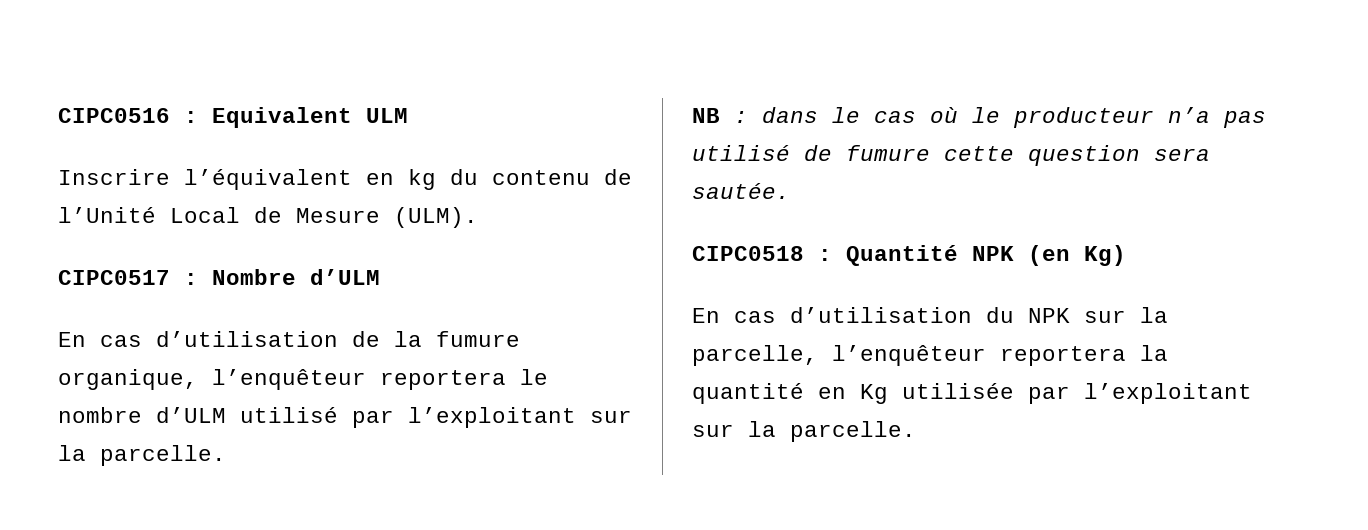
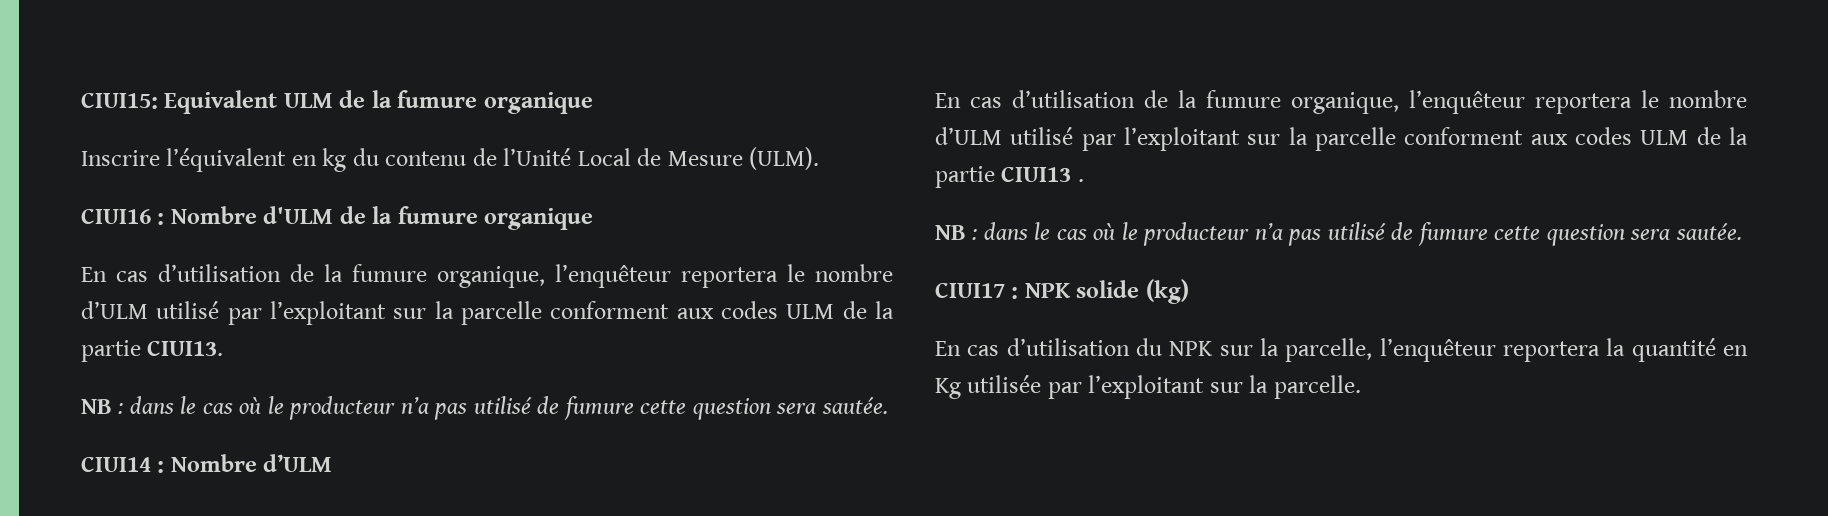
[58,108,198,123] CIPC0516 : -> [81,93,158,109] CIUI15:
(408, 115) none -> [339,90,593,114] de la fumure organique
[58,270,170,285] CIPC0517 -> [81,206,594,230] [81,264,893,288] [81,301,895,325] [81,340,224,362] [81,396,888,420] [81,457,151,472] CIUI16 : Nombre d'ULM de la fumure organique // En cas d’utilisation de la fumure organique, l’enquêteur reportera le nombre d’ULM utilisé par l’exploitant sur la parcelle conforment aux codes ULM de la partie CIUI13. // NB : dans le cas où le producteur n’a pas utilisé de fumure cette question sera sautée. // CIUI14
[100,445,226,466] parcelle. -> [1315,127,1748,151] [935,166,1084,188] parcelle conforment aux codes ULM de la partie CIUI13 .
[692,245,1126,266] CIPC0518 : Quantité NPK (en Kg) -> [935,279,1189,304] CIUI17 : NPK solide (kg)

